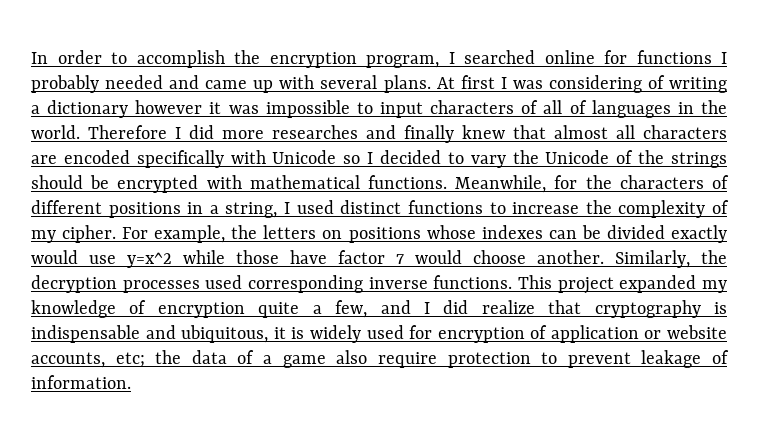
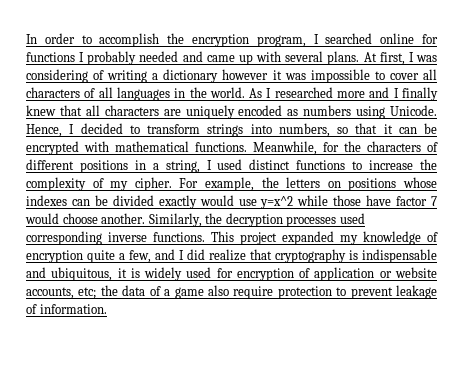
[460,75,495,89] first -> [379,52,405,65] first,
[380,102,423,118] input -> [389,69,437,80] cover all
[569,100,587,114] of -> (113, 92) none
[88,125,396,139] Therefore I did more researches and -> [249,87,399,98] As I researched more and I
[554,125,608,139] almost -> (82, 110) none
[63,150,727,168] [31,175,83,189] encoded specifically with Unicode so I decided to vary the Unicode of the strings should -> [185,105,437,119] [26,123,417,137] uniquely encoded as numbers using Unicode. Hence, I decided to transform strings into numbers, so that it can

